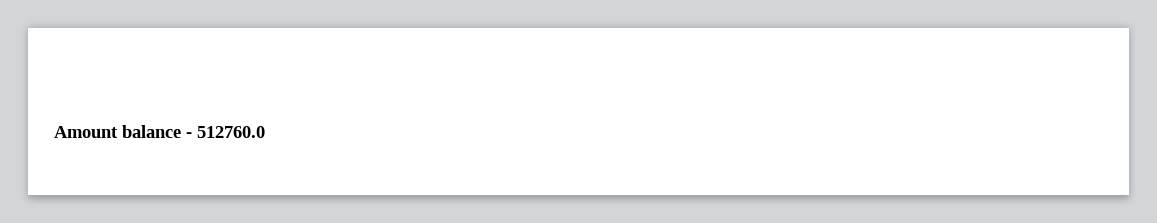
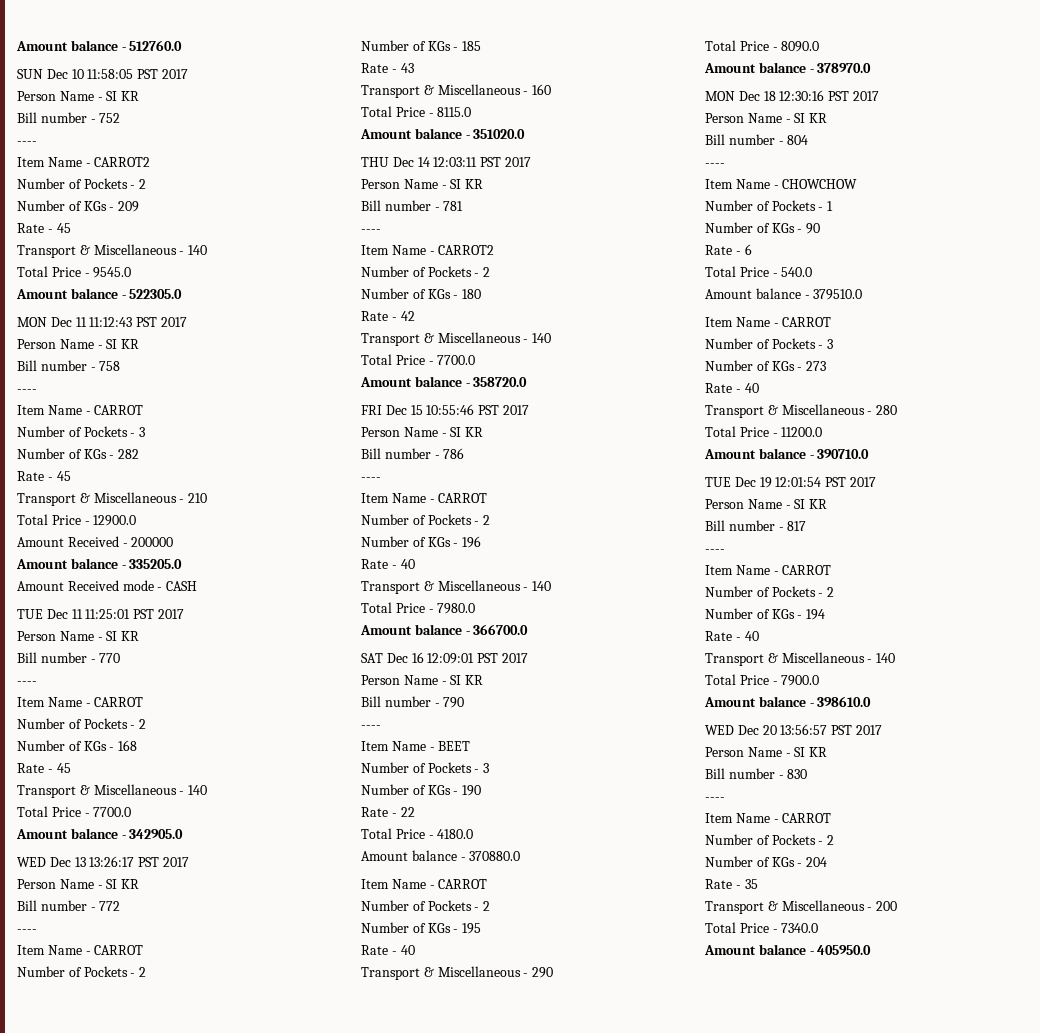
(265, 132) none -> [17,69,188,79] [17,91,140,101] [17,112,121,123] [17,141,37,145] [17,157,151,167] [17,178,147,189] [17,200,140,212] [17,223,71,233] [17,244,208,258] [17,266,132,278] [16,288,183,299] [17,317,187,327] [17,339,140,349] [17,360,121,371] [17,389,37,393] [17,405,144,415] [17,426,146,437] [17,448,140,459] [17,471,71,481] [17,492,208,506] [17,514,137,526] [17,536,174,547] [16,558,183,569] [17,580,198,591] [17,609,184,619] [17,631,140,641] [17,652,121,663] [17,681,37,685] [17,697,144,707] [17,718,147,729] [17,740,138,751] [17,763,71,773] [17,784,208,798] [17,806,132,817] [16,828,184,839] [17,856,189,867] [17,879,140,889] [17,900,121,911] [17,929,37,933] [17,945,144,955] [17,966,147,977] [361,40,482,51] [361,63,414,73] [361,84,552,98] [361,106,472,117] [360,128,526,139] [361,157,531,167] [361,179,484,189] [361,200,464,211] [361,229,381,233] [361,245,495,255] [361,266,491,277] [361,288,482,299] [361,311,415,321] [361,332,552,346] [361,354,476,365] [360,376,528,387] [361,404,529,415] [361,427,484,437] [361,448,465,459] [361,477,381,481] [361,493,488,503] [361,514,491,525] [361,536,482,548] [361,559,415,569] [361,580,552,594] [361,602,476,614] [360,624,529,635] [361,652,528,664] [361,675,484,685] [361,696,465,708] [361,725,381,729] [361,741,471,751] [361,762,490,773] [361,784,482,796] [361,807,415,817] [361,828,474,839] [361,850,521,861] [361,879,488,889] [361,900,491,911] [361,922,482,934] [361,945,415,955] [361,966,554,980] [705,40,820,52] [704,62,872,73] [705,90,879,101] [705,113,828,123] [705,134,809,145] [705,163,725,167] [705,179,858,189] [705,200,834,211] [705,222,821,234] [705,244,752,255] [705,266,813,277] [705,288,863,300] [705,317,832,327] [705,338,834,349] [705,360,827,371] [705,383,759,393] [705,404,898,418] [705,426,823,437] [704,448,870,459] [705,477,876,488] [705,499,828,509] [705,520,807,531] [705,549,725,553] [705,565,832,575] [705,586,835,597] [705,608,826,620] [705,631,759,641] [705,652,896,666] [705,674,820,686] [704,696,872,707] [705,724,882,735] [705,747,828,757] [705,768,808,779] [705,797,725,801] [705,813,832,823] [705,834,835,845] [705,856,828,867] [705,879,758,889] [705,900,898,914] [705,922,819,933] [704,944,872,955] // SUN Dec 10 11:58:05 PST 2017 // Person Name - SI KR // Bill number - 752 // ---- // Item Name - CARROT2 // Number of Pockets - 2 // Number of KGs - 209 // Rate - 45 // Transport & Miscellaneous - 140 // Total Price - 9545.0 // Amount balance - 522305.0 // MON Dec 11 11:12:43 PST 2017 // Person Name - SI KR // Bill number - 758 // ---- // Item Name - CARROT // Number of Pockets - 3 // Number of KGs - 282 // Rate - 45 // Transport & Miscellaneous - 210 // Total Price - 12900.0 // Amount Received - 200000 // Amount balance - 335205.0 // Amount Received mode - CASH // TUE Dec 11 11:25:01 PST 2017 // Person Name - SI KR // Bill number - 770 // ---- // Item Name - CARROT // Number of Pockets - 2 // Number of KGs - 168 // Rate - 45 // Transport & Miscellaneous - 140 // Total Price - 7700.0 // Amount balance - 342905.0 // WED Dec 13 13:26:17 PST 2017 // Person Name - SI KR // Bill number - 772 // ---- // Item Name - CARROT // Number of Pockets - 2 // Number of KGs - 185 // Rate - 43 // Transport & Miscellaneous - 160 // Total Price - 8115.0 // Amount balance - 351020.0 // THU Dec 14 12:03:11 PST 2017 // Person Name - SI KR // Bill number - 781 // ---- // Item Name - CARROT2 // Number of Pockets - 2 // Number of KGs - 180 // Rate - 42 // Transport & Miscellaneous - 140 // Total Price - 7700.0 // Amount balance - 358720.0 // FRI Dec 15 10:55:46 PST 2017 // Person Name - SI KR // Bill number - 786 // ---- // Item Name - CARROT // Number of Pockets - 2 // Number of KGs - 196 // Rate - 40 // Transport & Miscellaneous - 140 // Total Price - 7980.0 // Amount balance - 366700.0 // SAT Dec 16 12:09:01 PST 2017 // Person Name - SI KR // Bill number - 790 // ---- // Item Name - BEET // Number of Pockets - 3 // Number of KGs - 190 // Rate - 22 // Total Price - 4180.0 // Amount balance - 370880.0 // Item Name - CARROT // Number of Pockets - 2 // Number of KGs - 195 // Rate - 40 // Transport & Miscellaneous - 290 // Total Price - 8090.0 // Amount balance - 378970.0 // MON Dec 18 12:30:16 PST 2017 // Person Name - SI KR // Bill number - 804 // ---- // Item Name - CHOWCHOW // Number of Pockets - 1 // Number of KGs - 90 // Rate - 6 // Total Price - 540.0 // Amount balance - 379510.0 // Item Name - CARROT // Number of Pockets - 3 // Number of KGs - 273 // Rate - 40 // Transport & Miscellaneous - 280 // Total Price - 11200.0 // Amount balance - 390710.0 // TUE Dec 19 12:01:54 PST 2017 // Person Name - SI KR // Bill number - 817 // ---- // Item Name - CARROT // Number of Pockets - 2 // Number of KGs - 194 // Rate - 40 // Transport & Miscellaneous - 140 // Total Price - 7900.0 // Amount balance - 398610.0 // WED Dec 20 13:56:57 PST 2017 // Person Name - SI KR // Bill number - 830 // ---- // Item Name - CARROT // Number of Pockets - 2 // Number of KGs - 204 // Rate - 35 // Transport & Miscellaneous - 200 // Total Price - 7340.0 // Amount balance - 405950.0

